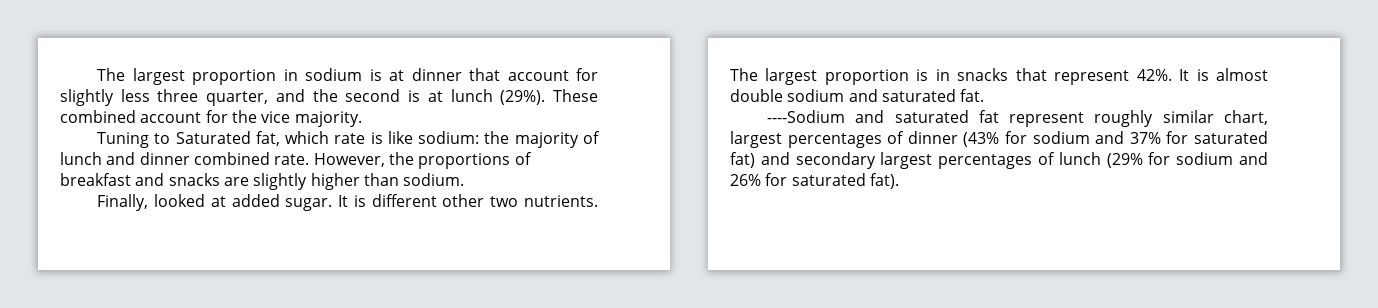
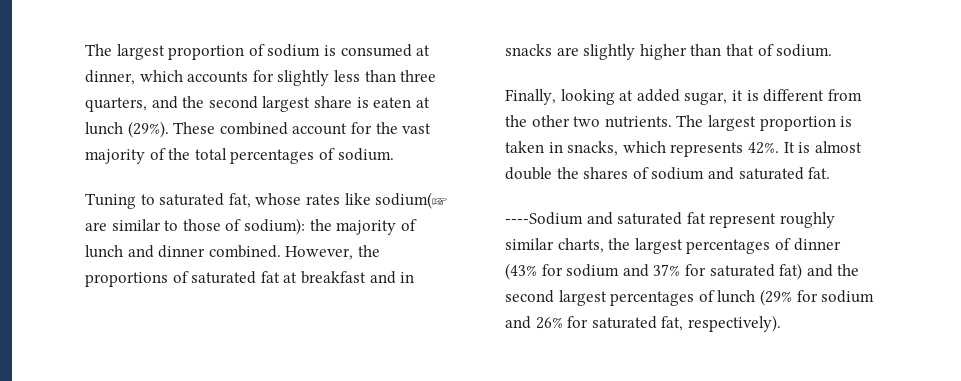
[97,68,298,85] The largest proportion in -> [85,44,265,60] The largest proportion of
[389,68,598,81] [60,89,421,106] at dinner that account for slightly less three quarter, and the second is -> [340,44,431,57] [85,70,437,86] [85,96,412,112] consumed at dinner, which accounts for slightly less than three quarters, and the second largest share is eaten
[261,111,362,127] [97,131,480,148] vice majority. // Tuning to Saturated fat, which rate is like sodium: -> [402,123,432,134] [85,148,394,164] [85,192,448,209] [85,218,305,235] vast majority of the total percentages of sodium. // Tuning to saturated fat, whose rates like sodium(☞ are similar to those of sodium):
[193,152,310,165] combined rate. -> [208,245,281,258] combined.
(532, 158) none -> [191,271,298,284] saturated fat at
(165, 179) none -> [400,272,415,283] in
(399, 179) none -> [725,44,774,56] that of
[153,194,205,207] looked -> [560,89,615,105] looking
[285,194,437,211] sugar. It is different -> [684,89,862,105] [505,115,527,127] sugar, it is different from the
[935,68,1130,85] in snacks that represent -> [505,141,744,157] taken in snacks, which represents
(783, 95) none -> [556,167,649,179] the shares of
[1224,110,1268,125] chart, -> [557,238,631,253] charts, the
[795,152,876,169] secondary -> [837,264,860,276] [505,290,554,303] the second
[869,173,899,189] fat). -> [661,315,781,332] fat, respectively).

